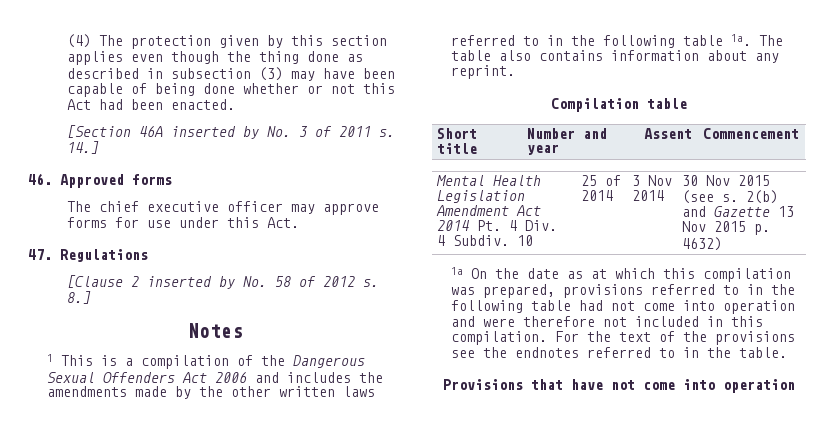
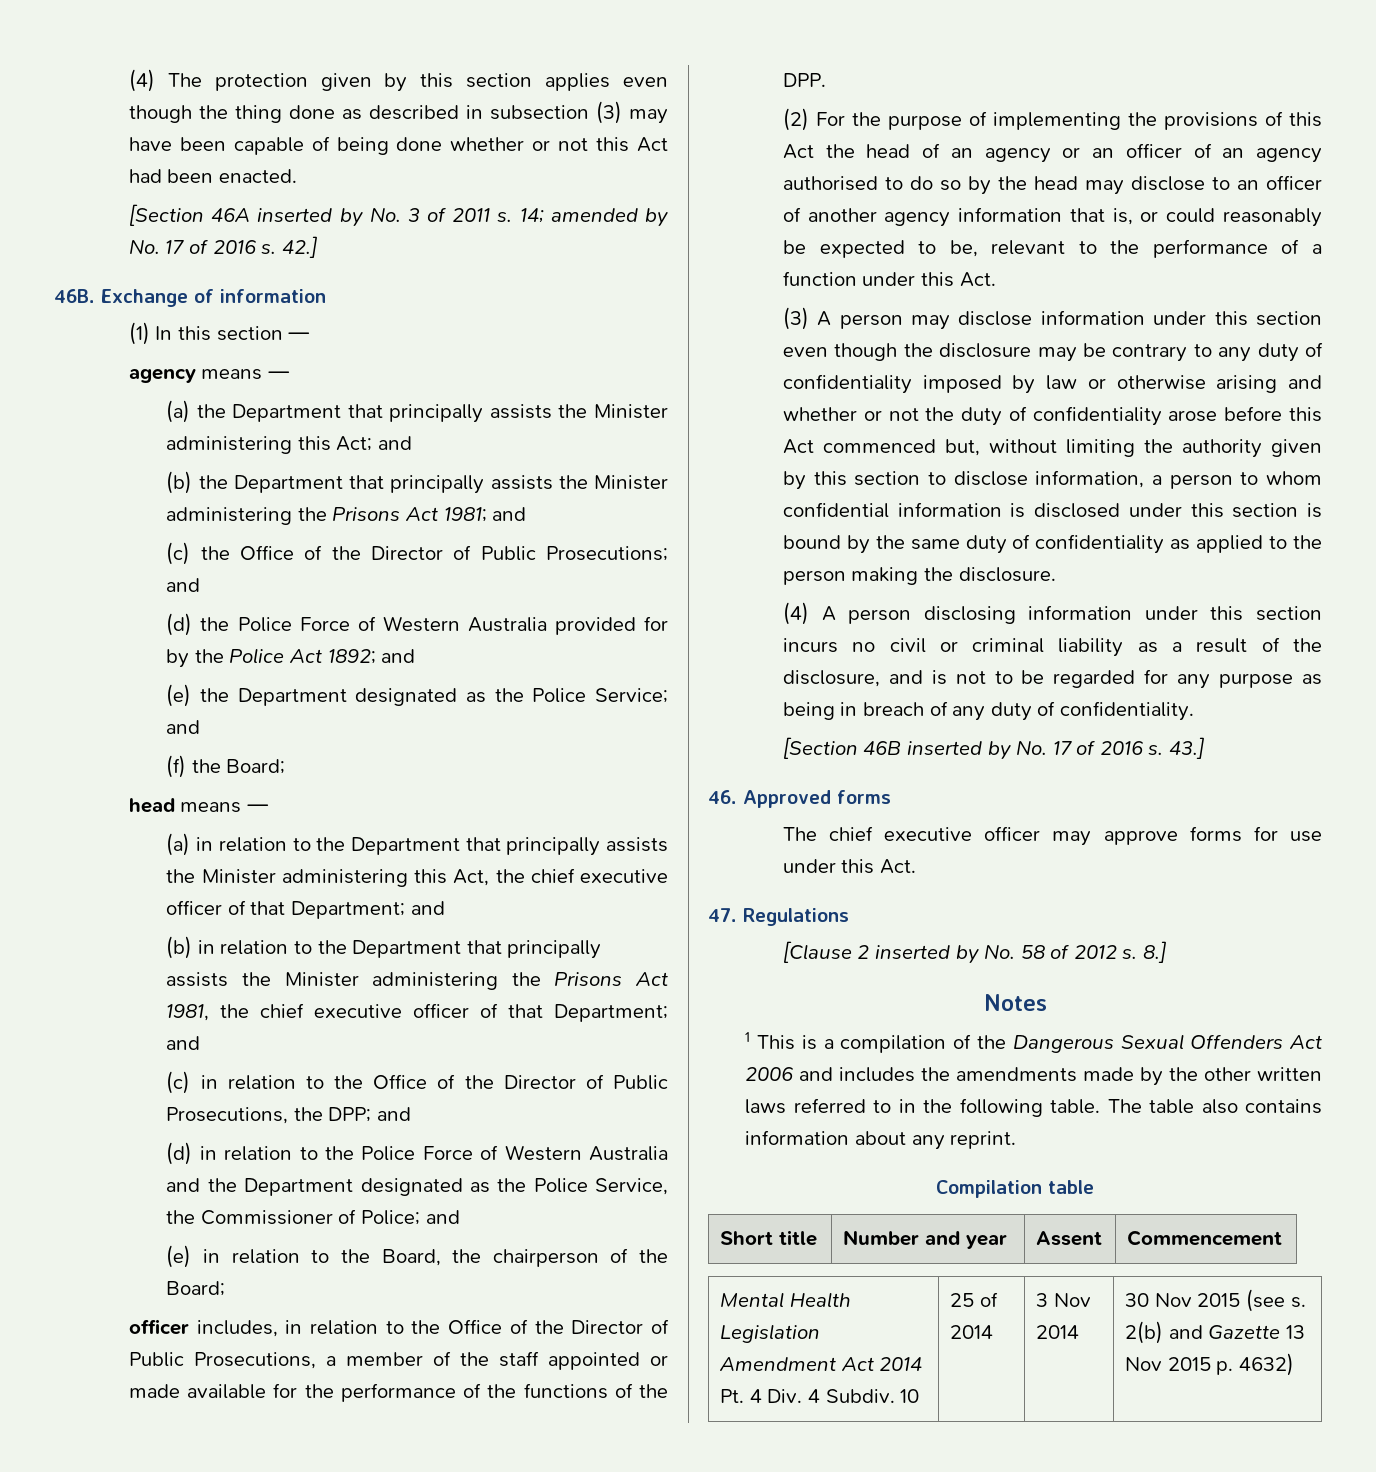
[66,141,99,154] 14.] -> [519,208,668,227] [128,236,318,258] [54,289,326,307] [128,322,311,345] [128,368,291,383] [166,400,668,423] [166,436,413,454] [166,471,668,494] [166,507,527,525] [166,542,668,565] [166,578,201,592] [166,613,668,636] [166,648,416,668] [166,684,669,707] [166,720,201,734] [166,755,286,778] [128,798,270,813] [166,833,668,856] [166,868,668,887] [166,900,445,919] [166,936,602,959] [166,972,669,990] [166,1003,668,1022] [166,1036,201,1050] [166,1071,669,1094] [166,1107,412,1124] [166,1142,669,1165] [166,1178,668,1196] [166,1209,460,1225] [166,1245,668,1268] [166,1281,226,1296] [128,1319,669,1337] [128,1351,668,1370] [128,1383,668,1402] [782,73,826,87] [782,108,1322,131] [782,143,1322,163] [782,175,1322,195] [782,207,1322,227] [782,239,1322,258] [782,271,996,287] [782,307,1322,330] [782,342,1323,362] [782,374,1322,394] [782,406,1322,426] [782,439,1322,458] [782,470,1322,490] [782,502,1322,518] [782,534,1322,554] [782,567,1056,585] [782,602,1322,625] [782,637,1322,657] [782,669,1322,689] [782,701,1194,721] [782,737,1205,760] 14; amended by No. 17 of 2016 s. 42.] // 46B. Exchange of information // (1) In this section — // agency means — // (a) the Department that principally assists the Minister administering this Act; and // (b) the Department that principally assists the Minister administering the Prisons Act 1981; and // (c) the Office of the Director of Public Prosecutions; and // (d) the Police Force of Western Australia provided for by the Police Act 1892; and // (e) the Department designated as the Police Service; and // (f) the Board; // head means — // (a) in relation to the Department that principally assists the Minister administering this Act, the chief executive officer of that Department; and // (b) in relation to the Department that principally assists the Minister administering the Prisons Act 1981, the chief executive officer of that Department; and // (c) in relation to the Office of the Director of Public Prosecutions, the DPP; and // (d) in relation to the Police Force of Western Australia and the Department designated as the Police Service, the Commissioner of Police; and // (e) in relation to the Board, the chairperson of the Board; // officer includes, in relation to the Office of the Director of Public Prosecutions, a member of the staff appointed or made available for the performance of the functions of the DPP. // (2) For the purpose of implementing the provisions of this Act the head of an agency or an officer of an agency authorised to do so by the head may disclose to an officer of another agency information that is, or could reasonably be expected to be, relevant to the performance of a function under this Act. // (3) A person may disclose information under this section even though the disclosure may be contrary to any duty of confidentiality imposed by law or otherwise arising and whether or not the duty of confidentiality arose before this Act commenced but, without limiting the authority given by this section to disclose information, a person to whom confidential information is disclosed under this section is bound by the same duty of confidentiality as applied to the person making the disclosure. // (4) A person disclosing information under this section incurs no civil or criminal liability as a result of the disclosure, and is not to be regarded for any purpose as being in breach of any duty of confidentiality. // [Section 46B inserted by No. 17 of 2016 s. 43.]
[683,34,752,46] table 1a. -> [1050,1099,1101,1114] table.
[451,267,792,282] [451,284,796,298] [451,300,796,314] [451,316,764,327] [451,331,796,345] [451,347,788,358] [443,379,795,393] // 1a On the date as at which this compilation was prepared, provisions referred to in the following table had not come into operation and were therefore not included in this compilation. For the text of the provisions see the endnotes referred to in the table. // Provisions that have not come into operation -> (1294, 1364) none

